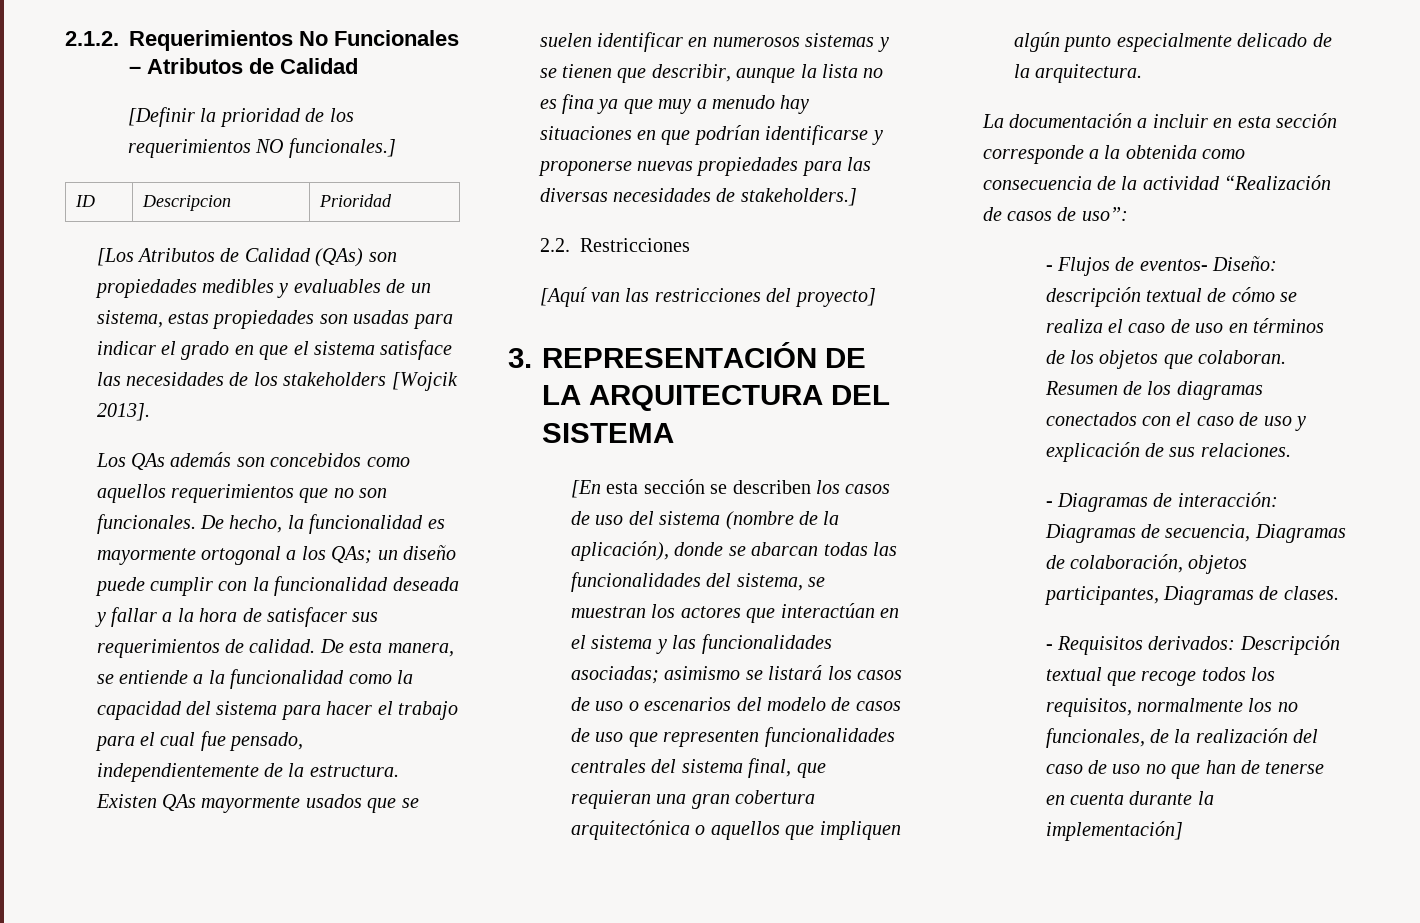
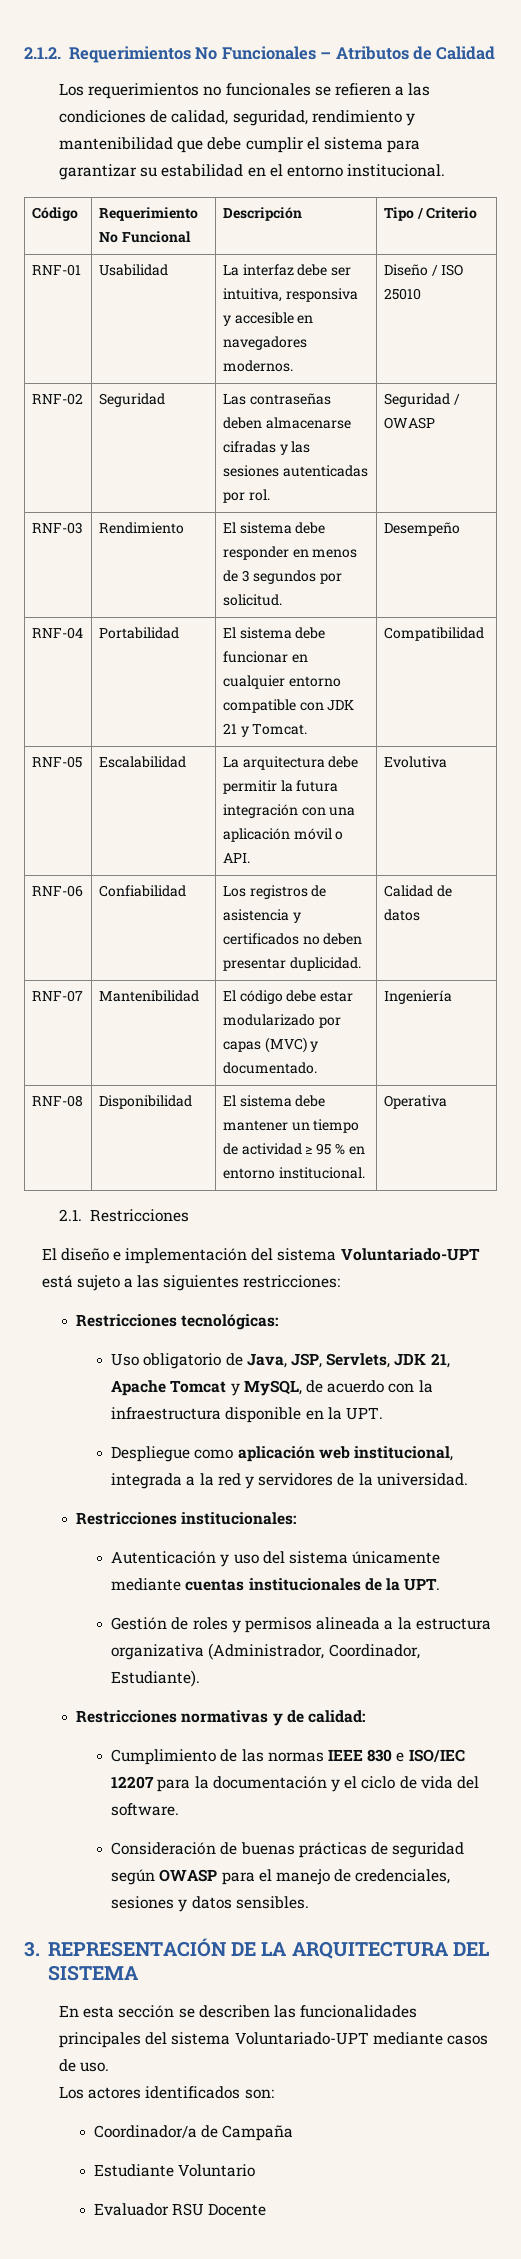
[128,107,354,127] [128,138,396,158] [75,195,96,207] [142,195,232,211] [319,194,393,207] [96,248,397,267] [94,279,431,298] [96,310,453,329] [96,340,453,360] [96,372,458,391] [96,403,150,421] [95,452,410,470] [96,484,388,503] [96,514,445,534] [96,545,456,565] [94,576,459,596] [94,607,379,627] [96,639,454,658] [96,669,413,689] [96,701,458,720] [94,731,304,751] [96,763,399,782] [95,794,419,813] [539,32,889,52] [539,64,884,83] [539,94,810,114] [539,125,883,145] [537,157,872,176] [539,188,857,206] [539,238,690,252] [539,287,876,307] [Definir la prioridad de los requerimientos NO funcionales.] // ID | Descripcion | Prioridad // [Los Atributos de Calidad (QAs) son propiedades medibles y evaluables de un sistema, estas propiedades son usadas para indicar el grado en que el sistema satisface las necesidades de los stakeholders [Wojcik 2013]. // Los QAs además son concebidos como aquellos requerimientos que no son funcionales. De hecho, la funcionalidad es mayormente ortogonal a los QAs; un diseño puede cumplir con la funcionalidad deseada y fallar a la hora de satisfacer sus requerimientos de calidad. De esta manera, se entiende a la funcionalidad como la capacidad del sistema para hacer el trabajo para el cual fue pensado, independientemente de la estructura. Existen QAs mayormente usados que se suelen identificar en numerosos sistemas y se tienen que describir, aunque la lista no es fina ya que muy a menudo hay situaciones en que podrían identificarse y proponerse nuevas propiedades para las diversas necesidades de stakeholders.] // 2.2. Restricciones // [Aquí van las restricciones del proyecto] -> [59,83,431,99] [59,110,415,126] [59,137,421,153] [59,164,446,180] [31,207,78,221] [98,207,198,221] [98,231,191,243] [222,207,302,221] [383,207,478,221] [31,264,81,276] [98,264,168,276] [222,264,352,276] [222,288,358,302] [222,312,314,326] [222,336,307,350] [222,360,293,372] [383,264,464,276] [383,288,421,300] [31,393,83,405] [98,393,165,407] [222,393,331,405] [222,417,351,429] [222,441,311,455] [222,465,368,477] [222,489,270,503] [383,393,460,407] [383,417,435,429] [31,522,83,534] [98,522,184,534] [222,522,326,534] [222,546,358,560] [222,570,343,584] [222,594,282,606] [383,522,460,536] [31,627,83,639] [98,627,179,639] [222,627,326,639] [222,651,308,663] [222,675,341,689] [222,699,355,713] [222,723,308,737] [383,627,484,641] [31,756,82,768] [98,756,186,768] [222,756,359,770] [222,780,339,794] [222,804,356,818] [222,828,344,842] [222,853,250,863] [383,756,447,768] [31,885,83,897] [98,885,186,897] [222,885,327,899] [222,909,301,923] [222,933,363,945] [222,957,361,971] [383,885,452,897] [383,909,420,921] [31,990,83,1002] [98,990,199,1002] [222,990,354,1004] [222,1014,341,1028] [222,1037,319,1053] [222,1062,317,1074] [383,990,452,1004] [31,1095,83,1107] [98,1095,192,1109] [222,1095,326,1107] [222,1119,360,1133] [222,1143,365,1155] [222,1167,365,1179] [383,1095,447,1109] [59,1209,189,1222] [41,1248,480,1264] [41,1275,341,1291] [76,1314,279,1330] [111,1353,450,1369] [111,1380,433,1396] [111,1407,383,1423] [111,1446,453,1462] [111,1473,468,1489] [76,1512,297,1525] [111,1551,441,1567] [111,1578,441,1591] [111,1617,491,1633] [111,1643,420,1660] [111,1670,201,1687] [76,1710,365,1726] [111,1749,465,1765] [111,1776,479,1792] [111,1803,180,1816] [111,1842,465,1858] [111,1869,451,1885] [111,1896,309,1912] Los requerimientos no funcionales se refieren a las condiciones de calidad, seguridad, rendimiento y mantenibilidad que debe cumplir el sistema para garantizar su estabilidad en el entorno institucional. // Código | Requerimiento No Funcional | Descripción | Tipo / Criterio // RNF-01 | Usabilidad | La interfaz debe ser intuitiva, responsiva y accesible en navegadores modernos. | Diseño / ISO 25010 // RNF-02 | Seguridad | Las contraseñas deben almacenarse cifradas y las sesiones autenticadas por rol. | Seguridad / OWASP // RNF-03 | Rendimiento | El sistema debe responder en menos de 3 segundos por solicitud. | Desempeño // RNF-04 | Portabilidad | El sistema debe funcionar en cualquier entorno compatible con JDK 21 y Tomcat. | Compatibilidad // RNF-05 | Escalabilidad | La arquitectura debe permitir la futura integración con una aplicación móvil o API. | Evolutiva // RNF-06 | Confiabilidad | Los registros de asistencia y certificados no deben presentar duplicidad. | Calidad de datos // RNF-07 | Mantenibilidad | El código debe estar modularizado por capas (MVC) y documentado. | Ingeniería // RNF-08 | Disponibilidad | El sistema debe mantener un tiempo de actividad ≥ 95 % en entorno institucional. | Operativa // 2.1. Restricciones // El diseño e implementación del sistema Voluntariado-UPT está sujeto a las siguientes restricciones: // Restricciones tecnológicas: // Uso obligatorio de Java, JSP, Servlets, JDK 21, Apache Tomcat y MySQL, de acuerdo con la infraestructura disponible en la UPT. // Despliegue como aplicación web institucional, integrada a la red y servidores de la universidad. // Restricciones institucionales: // Autenticación y uso del sistema únicamente mediante cuentas institucionales de la UPT. // Gestión de roles y permisos alineada a la estructura organizativa (Administrador, Coordinador, Estudiante). // Restricciones normativas y de calidad: // Cumplimiento de las normas IEEE 830 e ISO/IEC 12207 para la documentación y el ciclo de vida del software. // Consideración de buenas prácticas de seguridad según OWASP para el manejo de credenciales, sesiones y datos sensibles.
[571,480,602,498] [En -> [59,2005,80,2017] En
[816,480,891,494] [571,511,840,530] [571,541,898,561] [571,572,826,592] [571,603,900,623] [571,634,832,654] [571,665,903,684] [571,697,901,711] [571,727,895,747] [571,758,826,778] [571,790,816,809] [571,820,901,840] [1014,32,1332,52] [1014,64,1143,83] [981,113,1337,128] [982,145,1246,164] [982,175,1332,190] [982,207,1128,221] [1045,256,1278,276] [1045,287,1298,307] [1045,318,1324,333] [1045,350,1287,369] [1044,381,1263,400] [1045,412,1306,431] [1045,442,1291,462] [1045,492,1278,512] [1044,524,1346,543] [1045,554,1248,574] [1043,586,1339,605] [1045,635,1340,655] [1045,667,1276,686] [1045,698,1298,717] [1045,728,1319,748] [1045,760,1325,779] [1045,791,1214,805] [1045,821,1183,841] los casos de uso del sistema (nombre de la aplicación), donde se abarcan todas las funcionalidades del sistema, se muestran los actores que interactúan en el sistema y las funcionalidades asociadas; asimismo se listará los casos de uso o escenarios del modelo de casos de uso que representen funcionalidades centrales del sistema final, que requieran una gran cobertura arquitectónica o aquellos que impliquen algún punto especialmente delicado de la arquitectura. // La documentación a incluir en esta sección corresponde a la obtenida como consecuencia de la actividad “Realización de casos de uso”: // - Flujos de eventos- Diseño: descripción textual de cómo se realiza el caso de uso en términos de los objetos que colaboran. Resumen de los diagramas conectados con el caso de uso y explicación de sus relaciones. // - Diagramas de interacción: Diagramas de secuencia, Diagramas de colaboración, objetos participantes, Diagramas de clases. // - Requisitos derivados: Descripción textual que recoge todos los requisitos, normalmente los no funcionales, de la realización del caso de uso no que han de tenerse en cuenta durante la implementación] -> [273,2005,418,2018] [59,2032,488,2048] [59,2059,110,2072] [59,2086,274,2099] [93,2125,294,2141] [93,2164,255,2177] [93,2203,267,2216] las funcionalidades principales del sistema Voluntariado-UPT mediante casos de uso. // Los actores identificados son: // Coordinador/a de Campaña // Estudiante Voluntario // Evaluador RSU Docente

